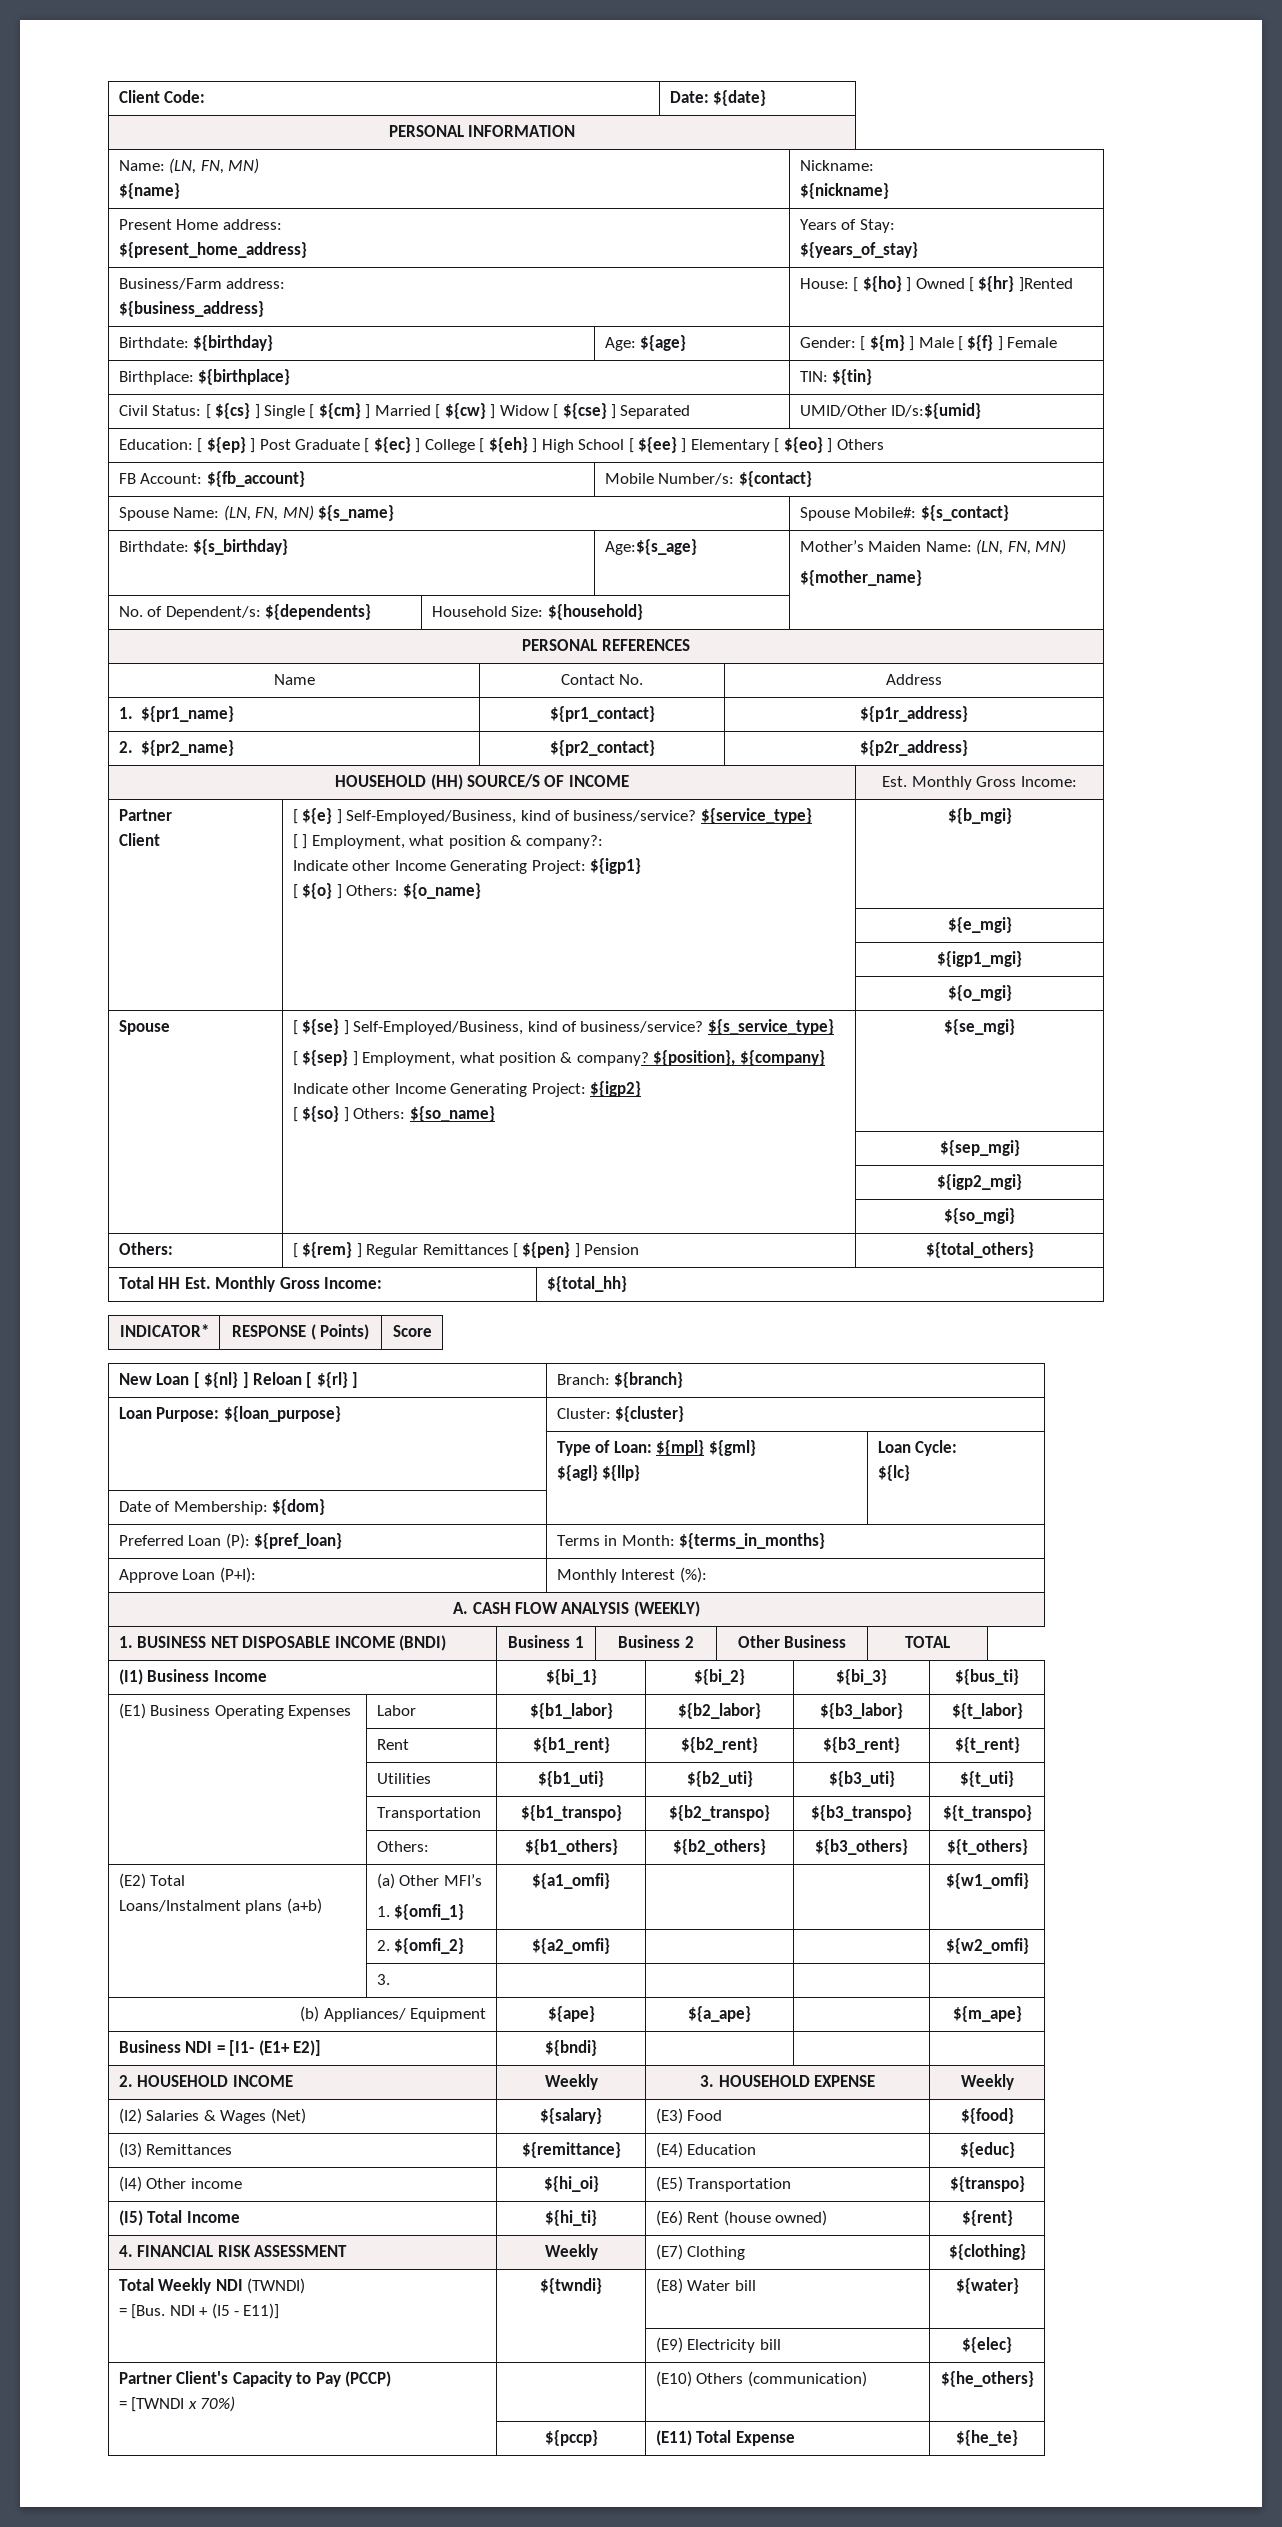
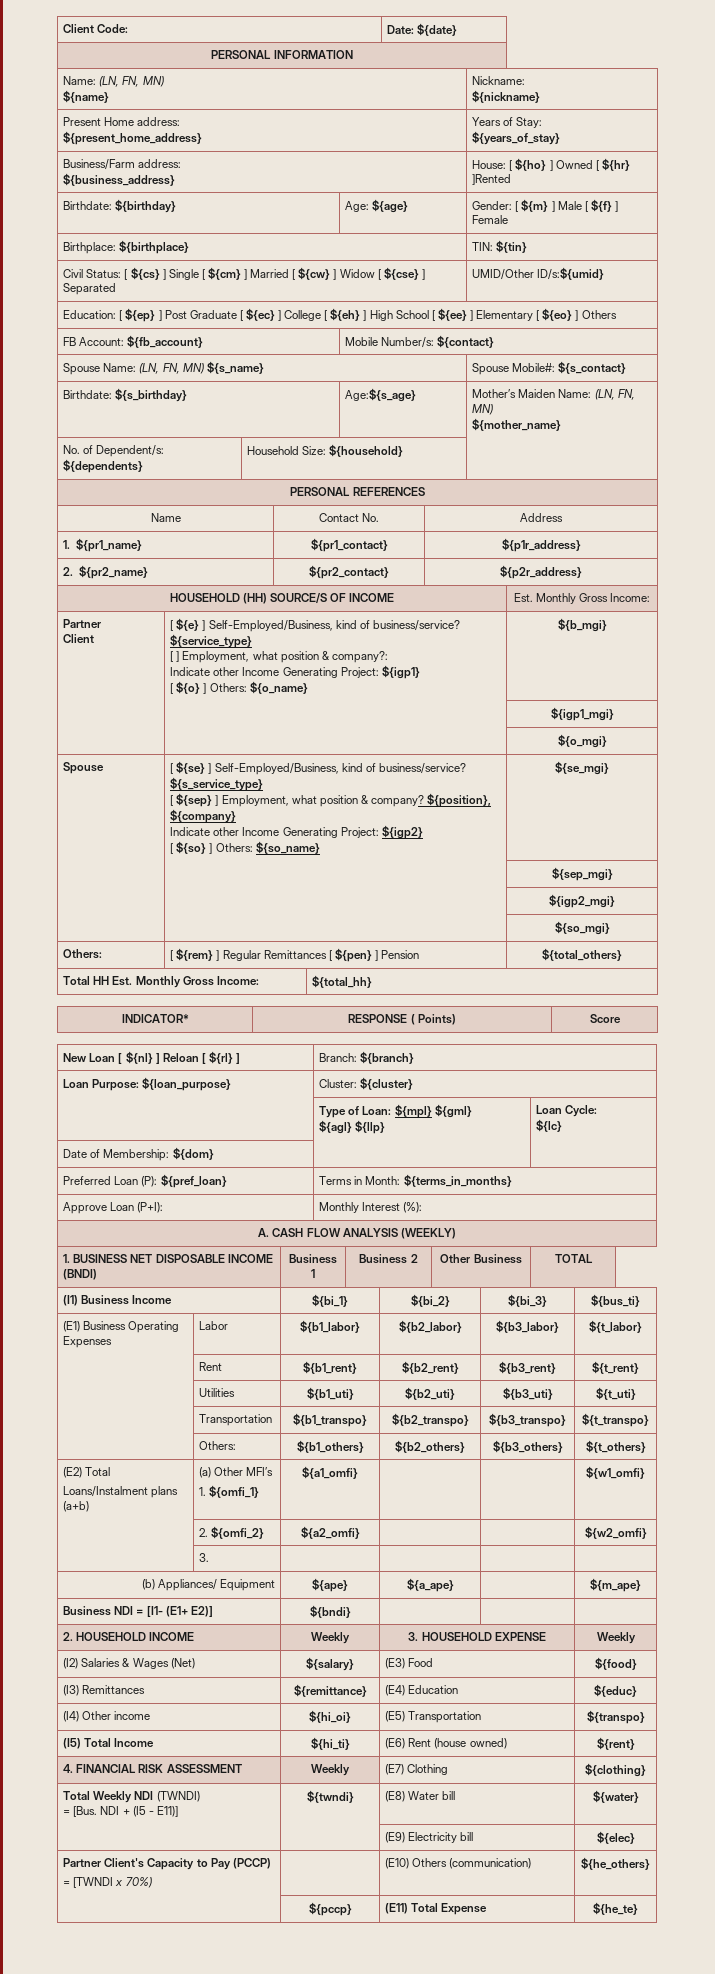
[947,917,1012,933] // | | ${e_mgi} -> (607, 625) none

